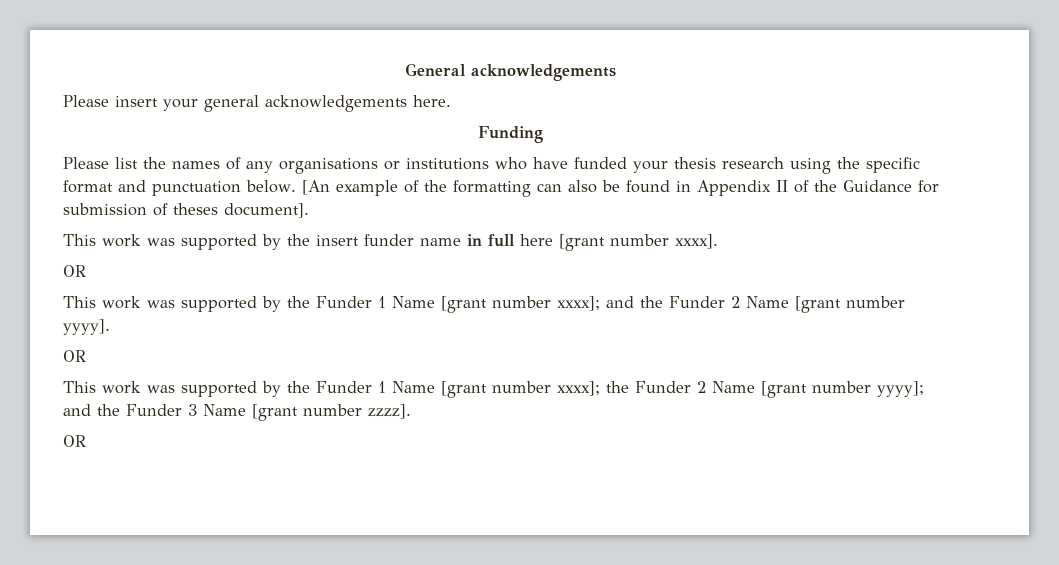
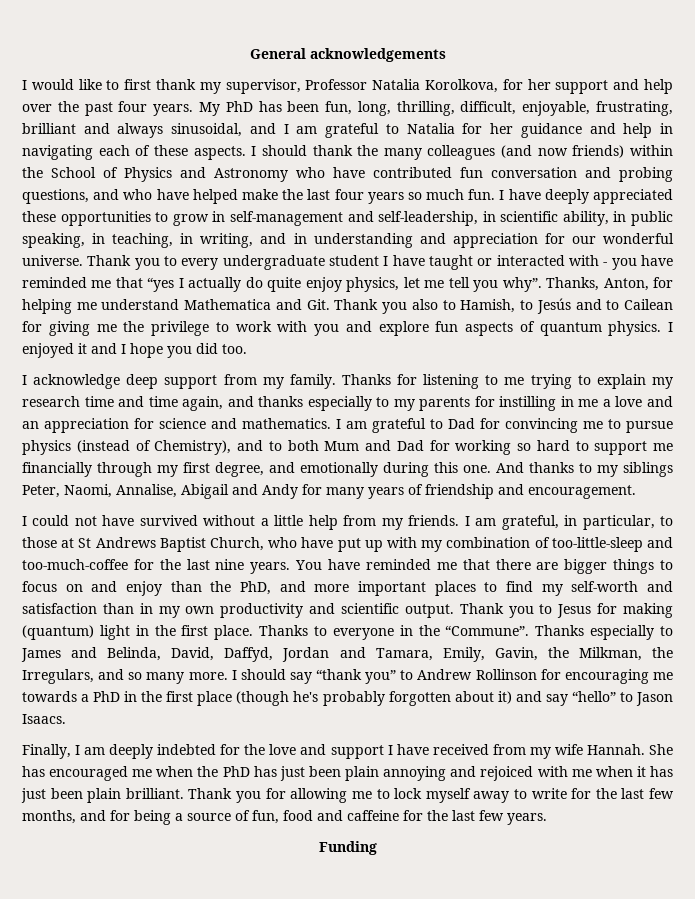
[63,95,451,112] [477,126,543,143] [63,157,920,174] [63,180,939,197] [63,203,309,218] [63,234,718,251] [63,265,86,277] [63,296,905,313] [63,319,110,335] [63,350,86,362] [63,381,924,398] [63,404,411,421] [63,435,86,447] Please insert your general acknowledgements here. // Funding // Please list the names of any organisations or institutions who have funded your thesis research using the specific format and punctuation below. [An example of the formatting can also be found in Appendix II of the Guidance for submission of theses document]. // This work was supported by the insert funder name in full here [grant number xxxx]. // OR // This work was supported by the Funder 1 Name [grant number xxxx]; and the Funder 2 Name [grant number yyyy]. // OR // This work was supported by the Funder 1 Name [grant number xxxx]; the Funder 2 Name [grant number yyyy]; and the Funder 3 Name [grant number zzzz]. // OR -> [22,79,673,94] [22,101,673,116] [22,123,674,138] [22,145,673,160] [22,167,673,182] [22,189,673,204] [22,211,674,226] [22,233,675,248] [22,255,673,270] [22,277,674,292] [22,298,674,314] [22,321,673,336] [22,343,247,358] [22,374,673,389] [22,396,673,411] [22,418,673,433] [22,440,673,455] [22,462,673,477] [22,484,636,499] [22,515,674,530] [22,537,673,552] [22,559,674,574] [22,581,673,596] [22,603,673,618] [22,625,673,640] [21,647,674,662] [22,669,673,684] [22,691,673,706] [22,714,66,724] [22,744,673,759] [22,766,674,781] [21,788,674,803] [22,810,547,825] [318,841,377,855] I would like to first thank my supervisor, Professor Natalia Korolkova, for her support and help over the past four years. My PhD has been fun, long, thrilling, difficult, enjoyable, frustrating, brilliant and always sinusoidal, and I am grateful to Natalia for her guidance and help in navigating each of these aspects. I should thank the many colleagues (and now friends) within the School of Physics and Astronomy who have contributed fun conversation and probing questions, and who have helped make the last four years so much fun. I have deeply appreciated these opportunities to grow in self-management and self-leadership, in scientific ability, in public speaking, in teaching, in writing, and in understanding and appreciation for our wonderful universe. Thank you to every undergraduate student I have taught or interacted with - you have reminded me that “yes I actually do quite enjoy physics, let me tell you why”. Thanks, Anton, for helping me understand Mathematica and Git. Thank you also to Hamish, to Jesús and to Cailean for giving me the privilege to work with you and explore fun aspects of quantum physics. I enjoyed it and I hope you did too. // I acknowledge deep support from my family. Thanks for listening to me trying to explain my research time and time again, and thanks especially to my parents for instilling in me a love and an appreciation for science and mathematics. I am grateful to Dad for convincing me to pursue physics (instead of Chemistry), and to both Mum and Dad for working so hard to support me financially through my first degree, and emotionally during this one. And thanks to my siblings Peter, Naomi, Annalise, Abigail and Andy for many years of friendship and encouragement. // I could not have survived without a little help from my friends. I am grateful, in particular, to those at St Andrews Baptist Church, who have put up with my combination of too-little-sleep and too-much-coffee for the last nine years. You have reminded me that there are bigger things to focus on and enjoy than the PhD, and more important places to find my self-worth and satisfaction than in my own productivity and scientific output. Thank you to Jesus for making (quantum) light in the first place. Thanks to everyone in the “Commune”. Thanks especially to James and Belinda, David, Daffyd, Jordan and Tamara, Emily, Gavin, the Milkman, the Irregulars, and so many more. I should say “thank you” to Andrew Rollinson for encouraging me towards a PhD in the first place (though he's probably forgotten about it) and say “hello” to Jason Isaacs. // Finally, I am deeply indebted for the love and support I have received from my wife Hannah. She has encouraged me when the PhD has just been plain annoying and rejoiced with me when it has just been plain brilliant. Thank you for allowing me to lock myself away to write for the last few months, and for being a source of fun, food and caffeine for the last few years. // Funding

